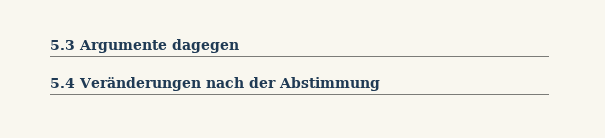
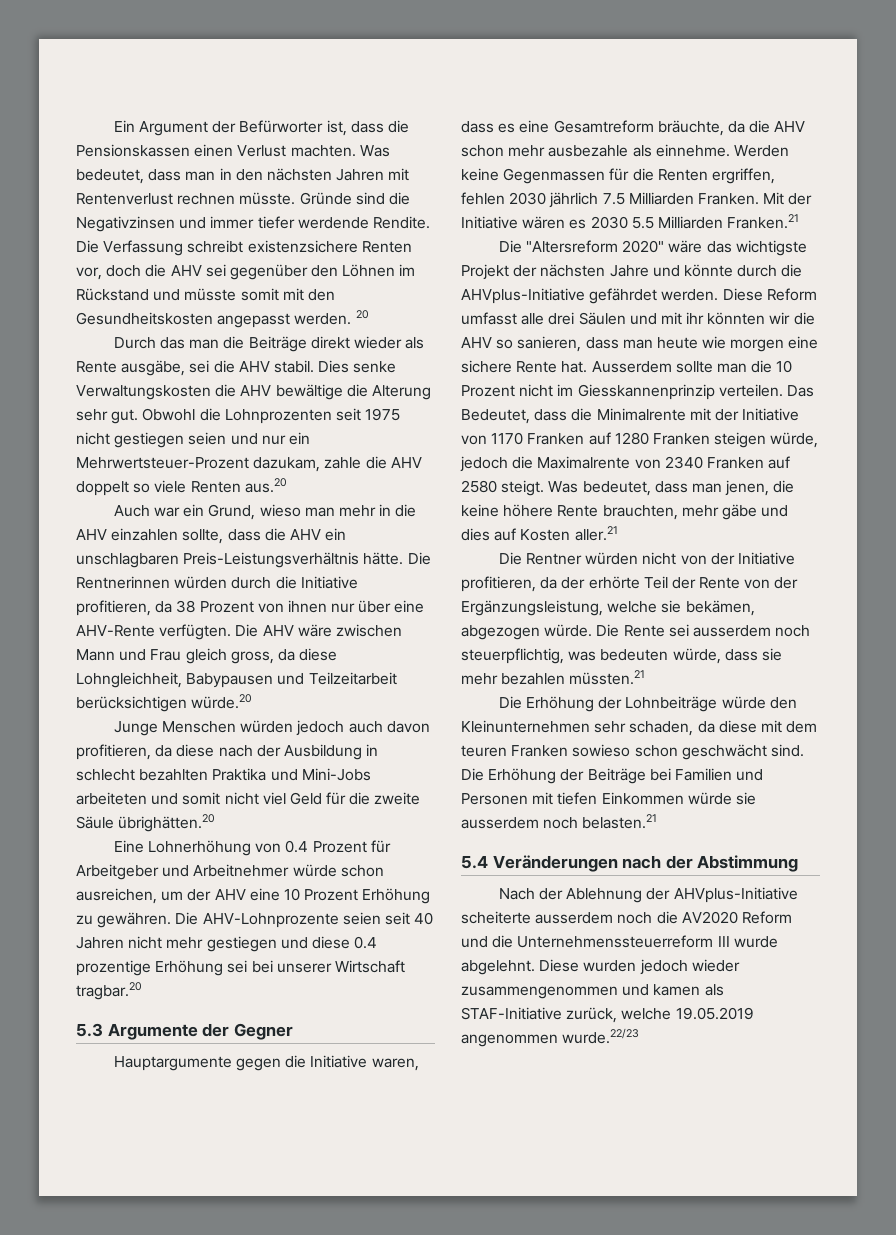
[50,39,239,53] 5.3 Argumente dagegen -> [113,120,409,136] [76,144,390,157] [76,168,410,184] [76,192,410,205] [76,216,430,232] [76,240,412,256] [76,264,416,280] [76,288,335,301] [76,310,369,328] [113,336,425,352] [76,360,397,376] [76,384,431,400] [76,408,401,424] [76,432,310,448] [76,456,422,472] [76,478,287,496] [113,504,417,520] [76,528,347,544] [76,552,431,568] [76,576,358,589] [76,600,425,616] [76,624,402,640] [76,648,338,664] [76,672,397,688] [76,694,253,712] [113,720,430,736] [76,744,379,760] [76,768,371,781] [76,792,421,805] [76,814,216,832] [113,840,391,856] [76,864,384,880] [76,888,431,904] [76,912,434,928] [76,936,378,952] [76,960,405,976] [76,982,142,1000] [76,1023,293,1040] [113,1055,419,1071] [461,120,806,136] [461,144,789,157] [461,168,775,184] [461,192,813,208] [461,214,800,229] [498,240,807,256] [461,264,803,280] [461,288,817,304] [461,312,815,325] [461,336,819,352] [461,360,793,373] [461,384,814,400] [461,408,800,424] [461,432,819,448] [460,456,791,472] [461,480,795,496] [461,504,789,520] [461,526,618,541] [498,552,795,565] [461,576,799,592] [461,600,755,616] [461,624,811,640] [461,648,782,664] [461,670,646,685] [498,696,797,712] [461,720,818,736] [461,744,804,760] [461,768,764,784] [461,792,756,805] [461,814,658,829] Ein Argument der Befürworter ist, dass die Pensionskassen einen Verlust machten. Was bedeutet, dass man in den nächsten Jahren mit Rentenverlust rechnen müsste. Gründe sind die Negativzinsen und immer tiefer werdende Rendite. Die Verfassung schreibt existenzsichere Renten vor, doch die AHV sei gegenüber den Löhnen im Rückstand und müsste somit mit den Gesundheitskosten angepasst werden. 20 // Durch das man die Beiträge direkt wieder als Rente ausgäbe, sei die AHV stabil. Dies senke Verwaltungskosten die AHV bewältige die Alterung sehr gut. Obwohl die Lohnprozenten seit 1975 nicht gestiegen seien und nur ein Mehrwertsteuer-Prozent dazukam, zahle die AHV doppelt so viele Renten aus.20 // Auch war ein Grund, wieso man mehr in die AHV einzahlen sollte, dass die AHV ein unschlagbaren Preis-Leistungsverhältnis hätte. Die Rentnerinnen würden durch die Initiative profitieren, da 38 Prozent von ihnen nur über eine AHV-Rente verfügten. Die AHV wäre zwischen Mann und Frau gleich gross, da diese Lohngleichheit, Babypausen und Teilzeitarbeit berücksichtigen würde.20 // Junge Menschen würden jedoch auch davon profitieren, da diese nach der Ausbildung in schlecht bezahlten Praktika und Mini-Jobs arbeiteten und somit nicht viel Geld für die zweite Säule übrighätten.20 // Eine Lohnerhöhung von 0.4 Prozent für Arbeitgeber und Arbeitnehmer würde schon ausreichen, um der AHV eine 10 Prozent Erhöhung zu gewähren. Die AHV-Lohnprozente seien seit 40 Jahren nicht mehr gestiegen und diese 0.4 prozentige Erhöhung sei bei unserer Wirtschaft tragbar.20 // 5.3 Argumente der Gegner // Hauptargumente gegen die Initiative waren, dass es eine Gesamtreform bräuchte, da die AHV schon mehr ausbezahle als einnehme. Werden keine Gegenmassen für die Renten ergriffen, fehlen 2030 jährlich 7.5 Milliarden Franken. Mit der Initiative wären es 2030 5.5 Milliarden Franken.21 // Die "Altersreform 2020" wäre das wichtigste Projekt der nächsten Jahre und könnte durch die AHVplus-Initiative gefährdet werden. Diese Reform umfasst alle drei Säulen und mit ihr könnten wir die AHV so sanieren, dass man heute wie morgen eine sichere Rente hat. Ausserdem sollte man die 10 Prozent nicht im Giesskannenprinzip verteilen. Das Bedeutet, dass die Minimalrente mit der Initiative von 1170 Franken auf 1280 Franken steigen würde, jedoch die Maximalrente von 2340 Franken auf 2580 steigt. Was bedeutet, dass man jenen, die keine höhere Rente brauchten, mehr gäbe und dies auf Kosten aller.21 // Die Rentner würden nicht von der Initiative profitieren, da der erhörte Teil der Rente von der Ergänzungsleistung, welche sie bekämen, abgezogen würde. Die Rente sei ausserdem noch steuerpflichtig, was bedeuten würde, dass sie mehr bezahlen müssten.21 // Die Erhöhung der Lohnbeiträge würde den Kleinunternehmen sehr schaden, da diese mit dem teuren Franken sowieso schon geschwächt sind. Die Erhöhung der Beiträge bei Familien und Personen mit tiefen Einkommen würde sie ausserdem noch belasten.21
(380, 84) none -> [498,887,798,903] [461,911,792,924] [461,935,778,948] [461,959,740,975] [461,984,724,999] [461,1007,754,1023] [461,1028,640,1047] // Nach der Ablehnung der AHVplus-Initiative scheiterte ausserdem noch die AV2020 Reform und die Unternehmenssteuerreform III wurde abgelehnt. Diese wurden jedoch wieder zusammengenommen und kamen als STAF-Initiative zurück, welche 19.05.2019 angenommen wurde.22/23

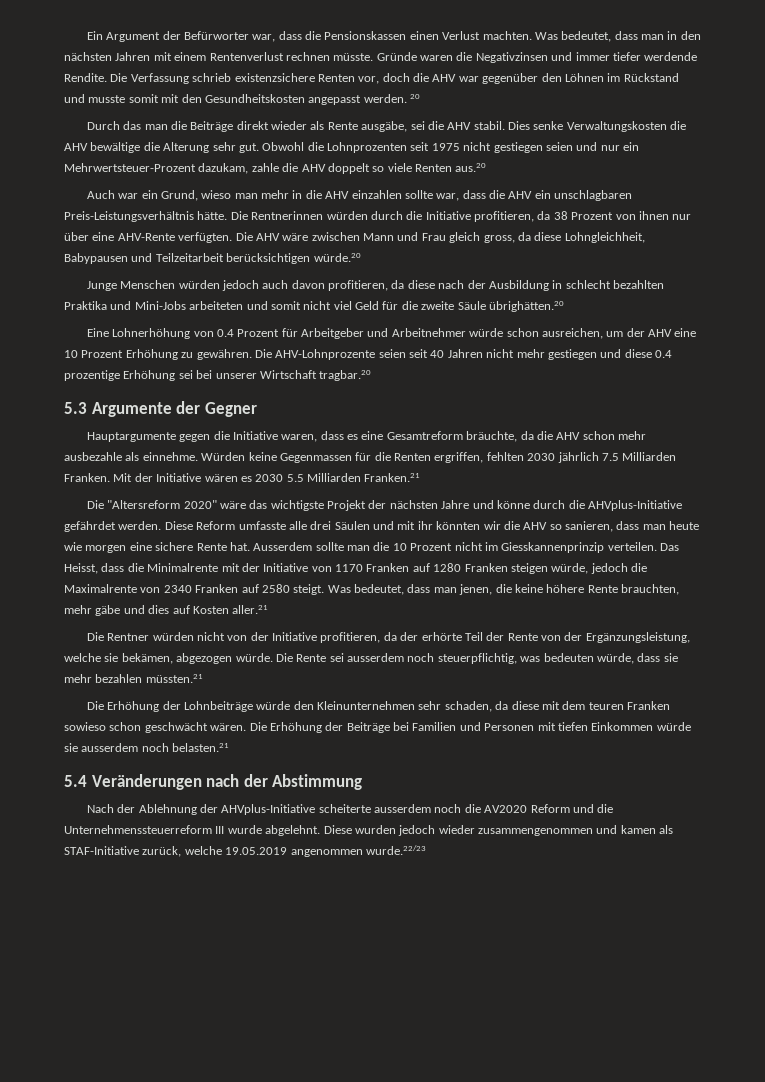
[326,120,347,136] ist, -> [252,34,276,42] war,
(410, 174) none -> [174,52,207,61] einem
[355,192,385,205] sind -> [420,55,453,61] waren
[187,240,244,253] schreibt -> [192,73,232,82] schrieb
[205,264,226,277] sei -> [458,76,479,82] war
[184,288,237,301] müsste -> [88,95,126,103] musste
[182,529,224,544] sollte, -> [404,190,460,201] sollte war,
[733,145,789,157] Werden -> [201,452,246,461] Würden
[461,192,505,205] fehlen -> [486,452,524,461] fehlten
[683,264,733,277] könnte -> [496,500,530,509] könne
[461,312,517,325] umfasst -> [238,521,286,530] umfasste
[461,409,530,424] Bedeutet, -> [64,563,98,574] Heisst,
[770,744,804,757] sind. -> [210,723,247,731] wären.

